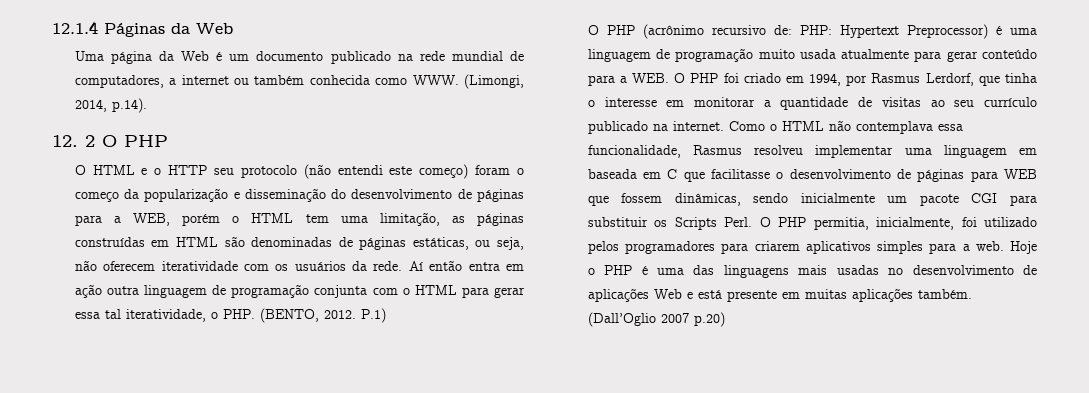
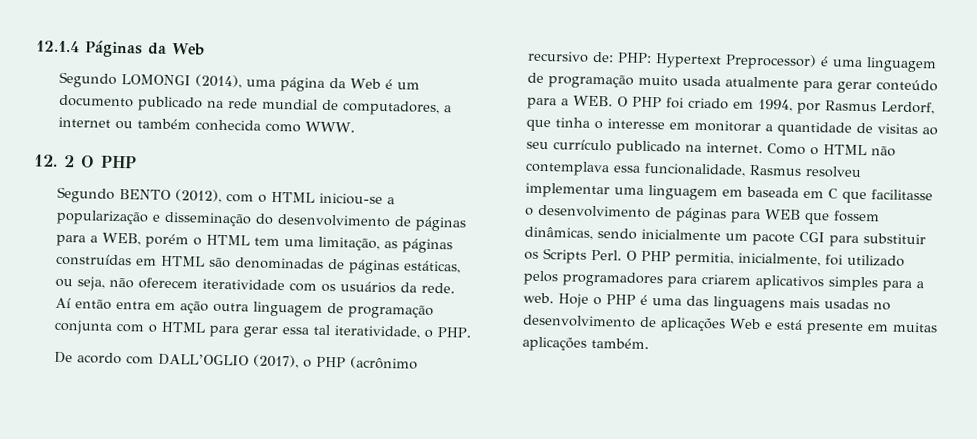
[74,51,104,61] Uma -> [59,71,277,89] Segundo LOMONGI (2014), uma
[463,74,524,89] [74,98,147,113] (Limongi, 2014, p.14). -> (356, 127) none
[74,164,525,179] [74,189,140,202] O HTML e o HTTP seu protocolo (não entendi este começo) foram o começo da -> [57,186,396,206] Segundo BENTO (2012), com o HTML iniciou-se a
[259,308,386,323] [587,25,599,35] (BENTO, 2012. P.1) // O -> [54,351,313,369] // De acordo com DALL’OGLIO (2017), o
[587,312,725,327] (Dall’Oglio 2007 p.20) -> (650, 343) none

